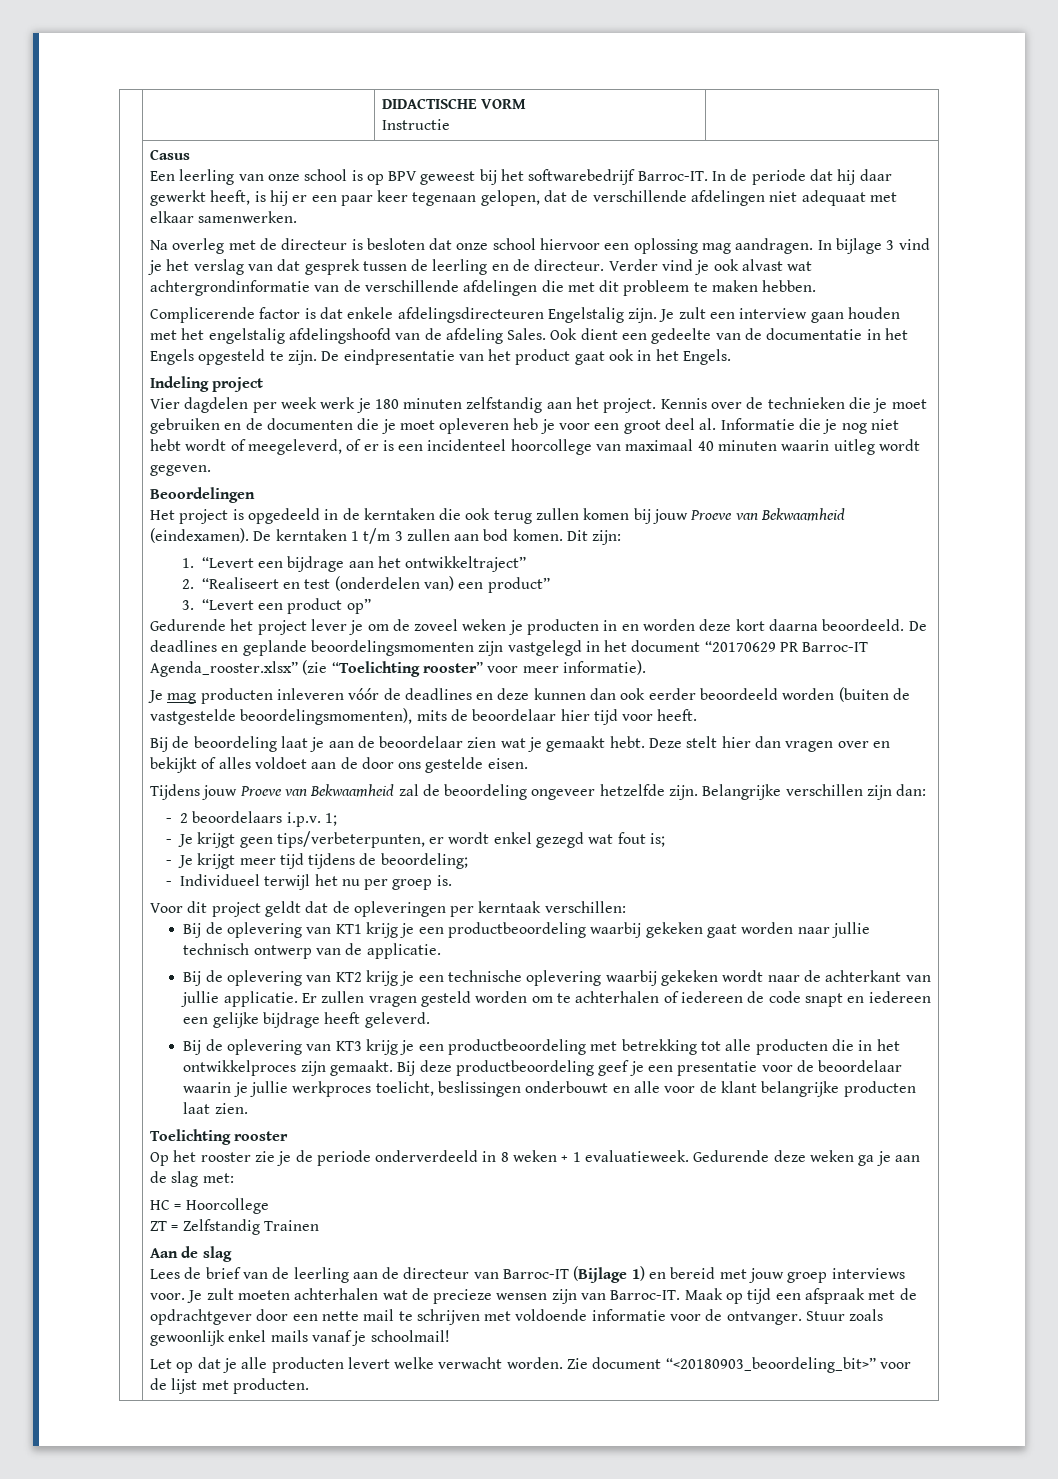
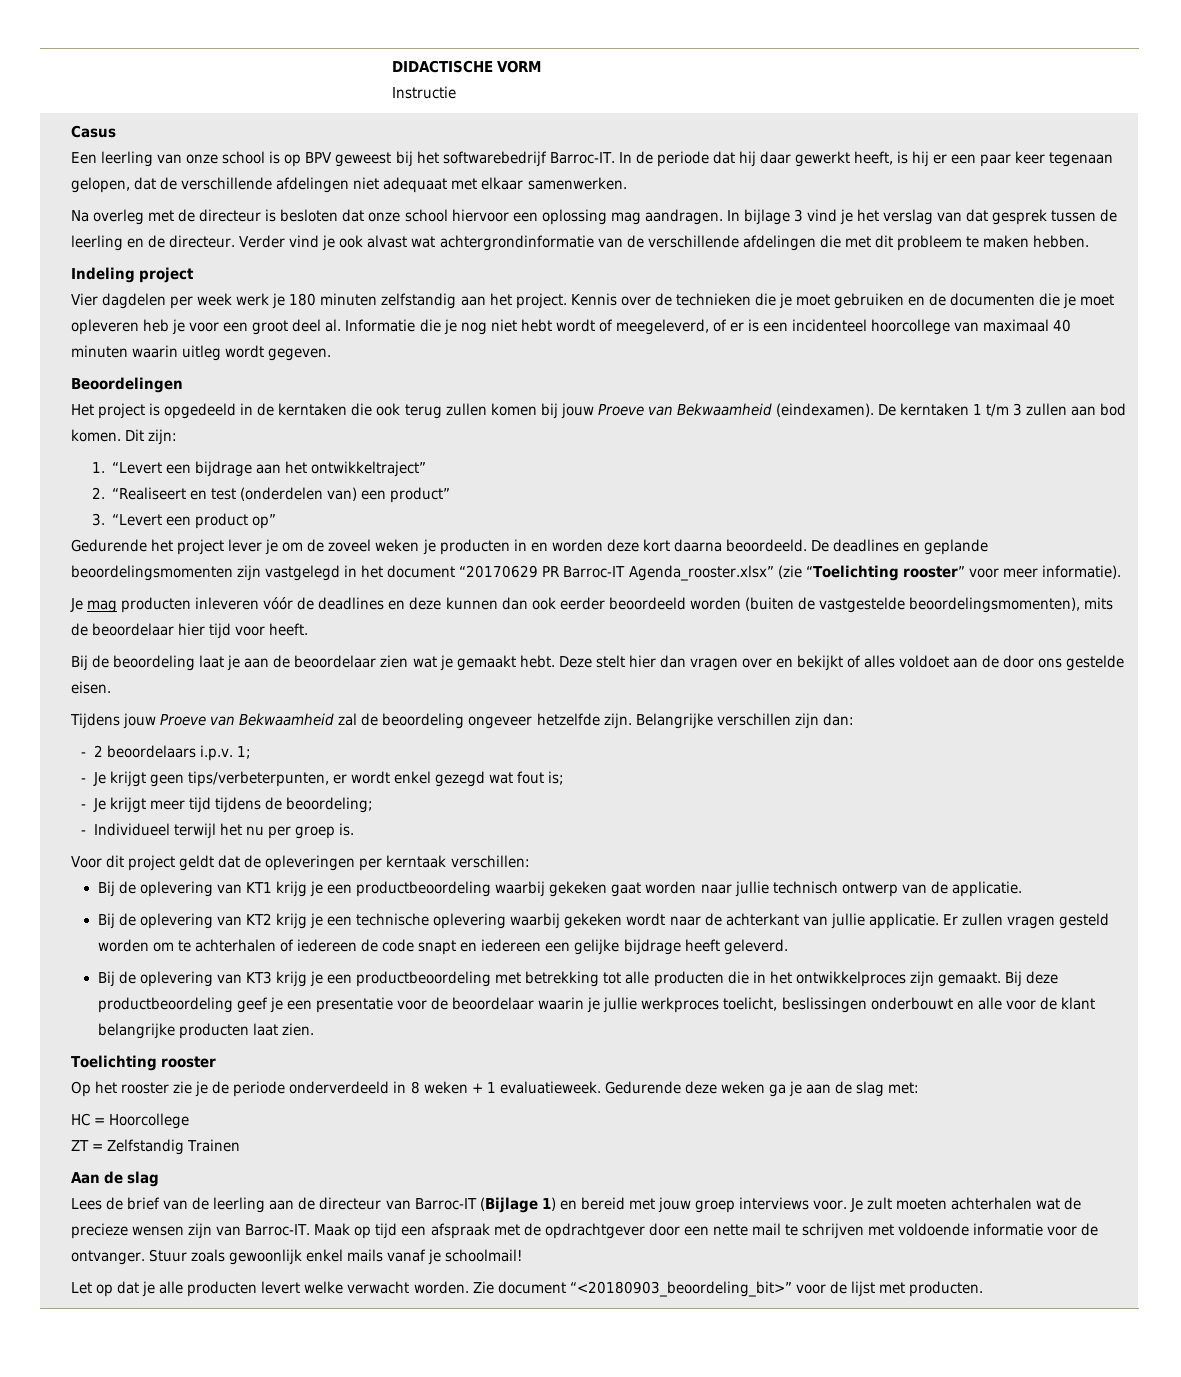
[149,307,901,323] [149,328,909,344] [149,349,732,365] // Complicerende factor is dat enkele afdelingsdirecteuren Engelstalig zijn. Je zult een interview gaan houden met het engelstalig afdelingshoofd van de afdeling Sales. Ook dient een gedeelte van de documentatie in het Engels opgesteld te zijn. De eindpresentatie van het product gaat ook in het Engels. -> (1090, 241) none

